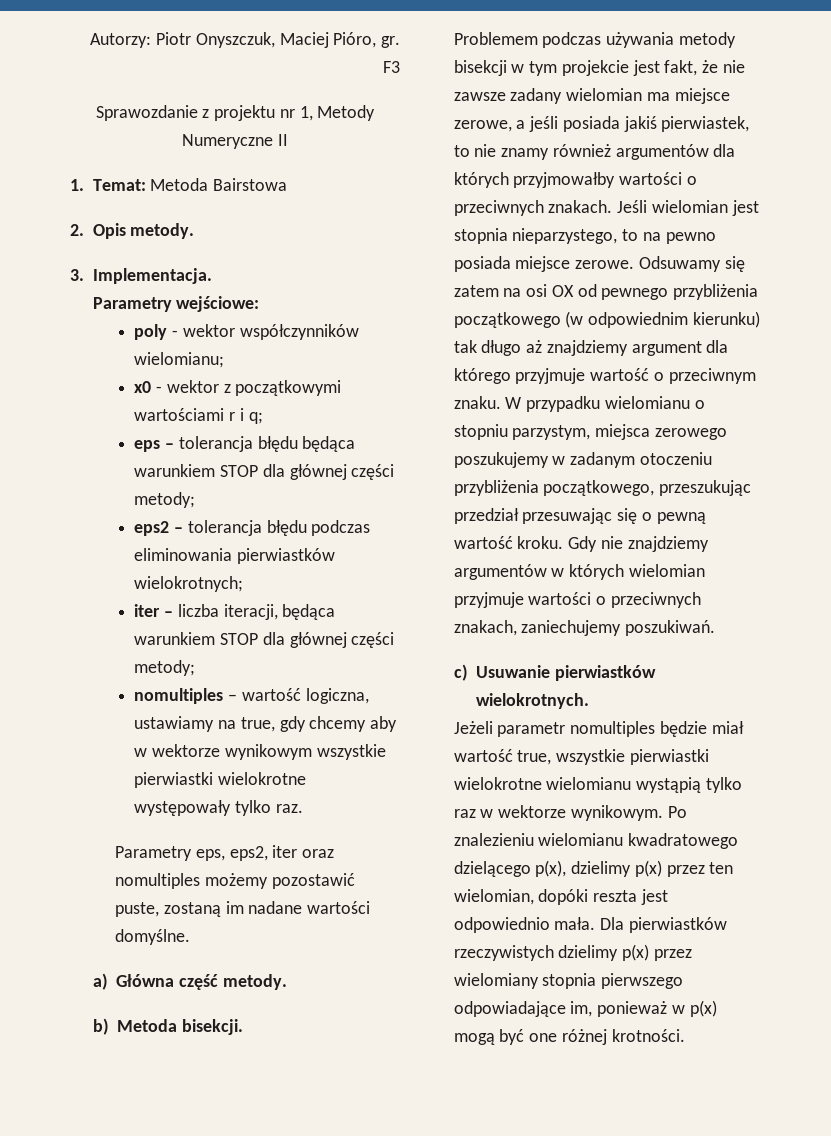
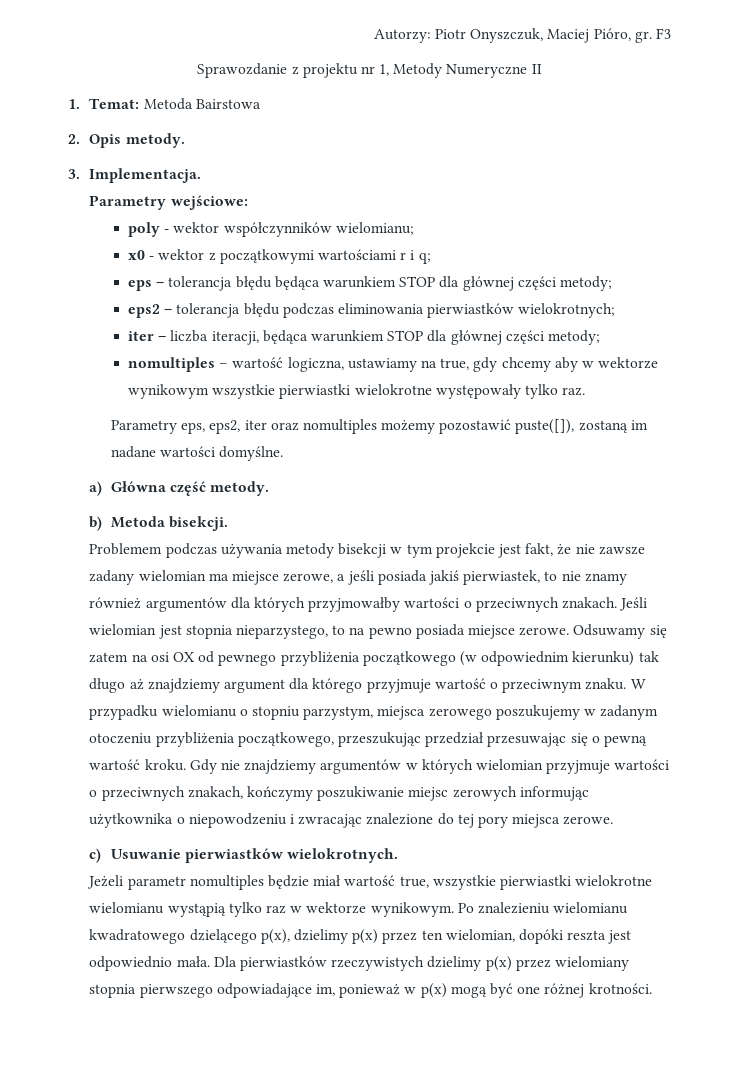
[115,902,160,917] puste, -> [515,419,575,434] puste([]),
[521,620,716,636] zaniechujemy poszukiwań. -> [247,786,589,801] [89,813,614,828] kończymy poszukiwanie miejsc zerowych informując użytkownika o niepowodzeniu i zwracając znalezione do tej pory miejsca zerowe.

